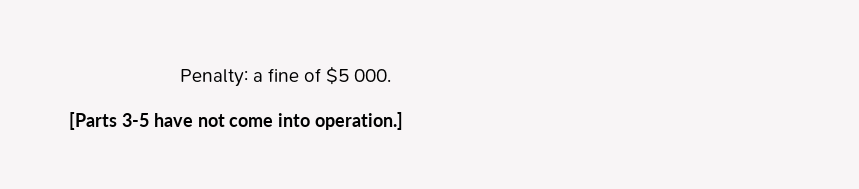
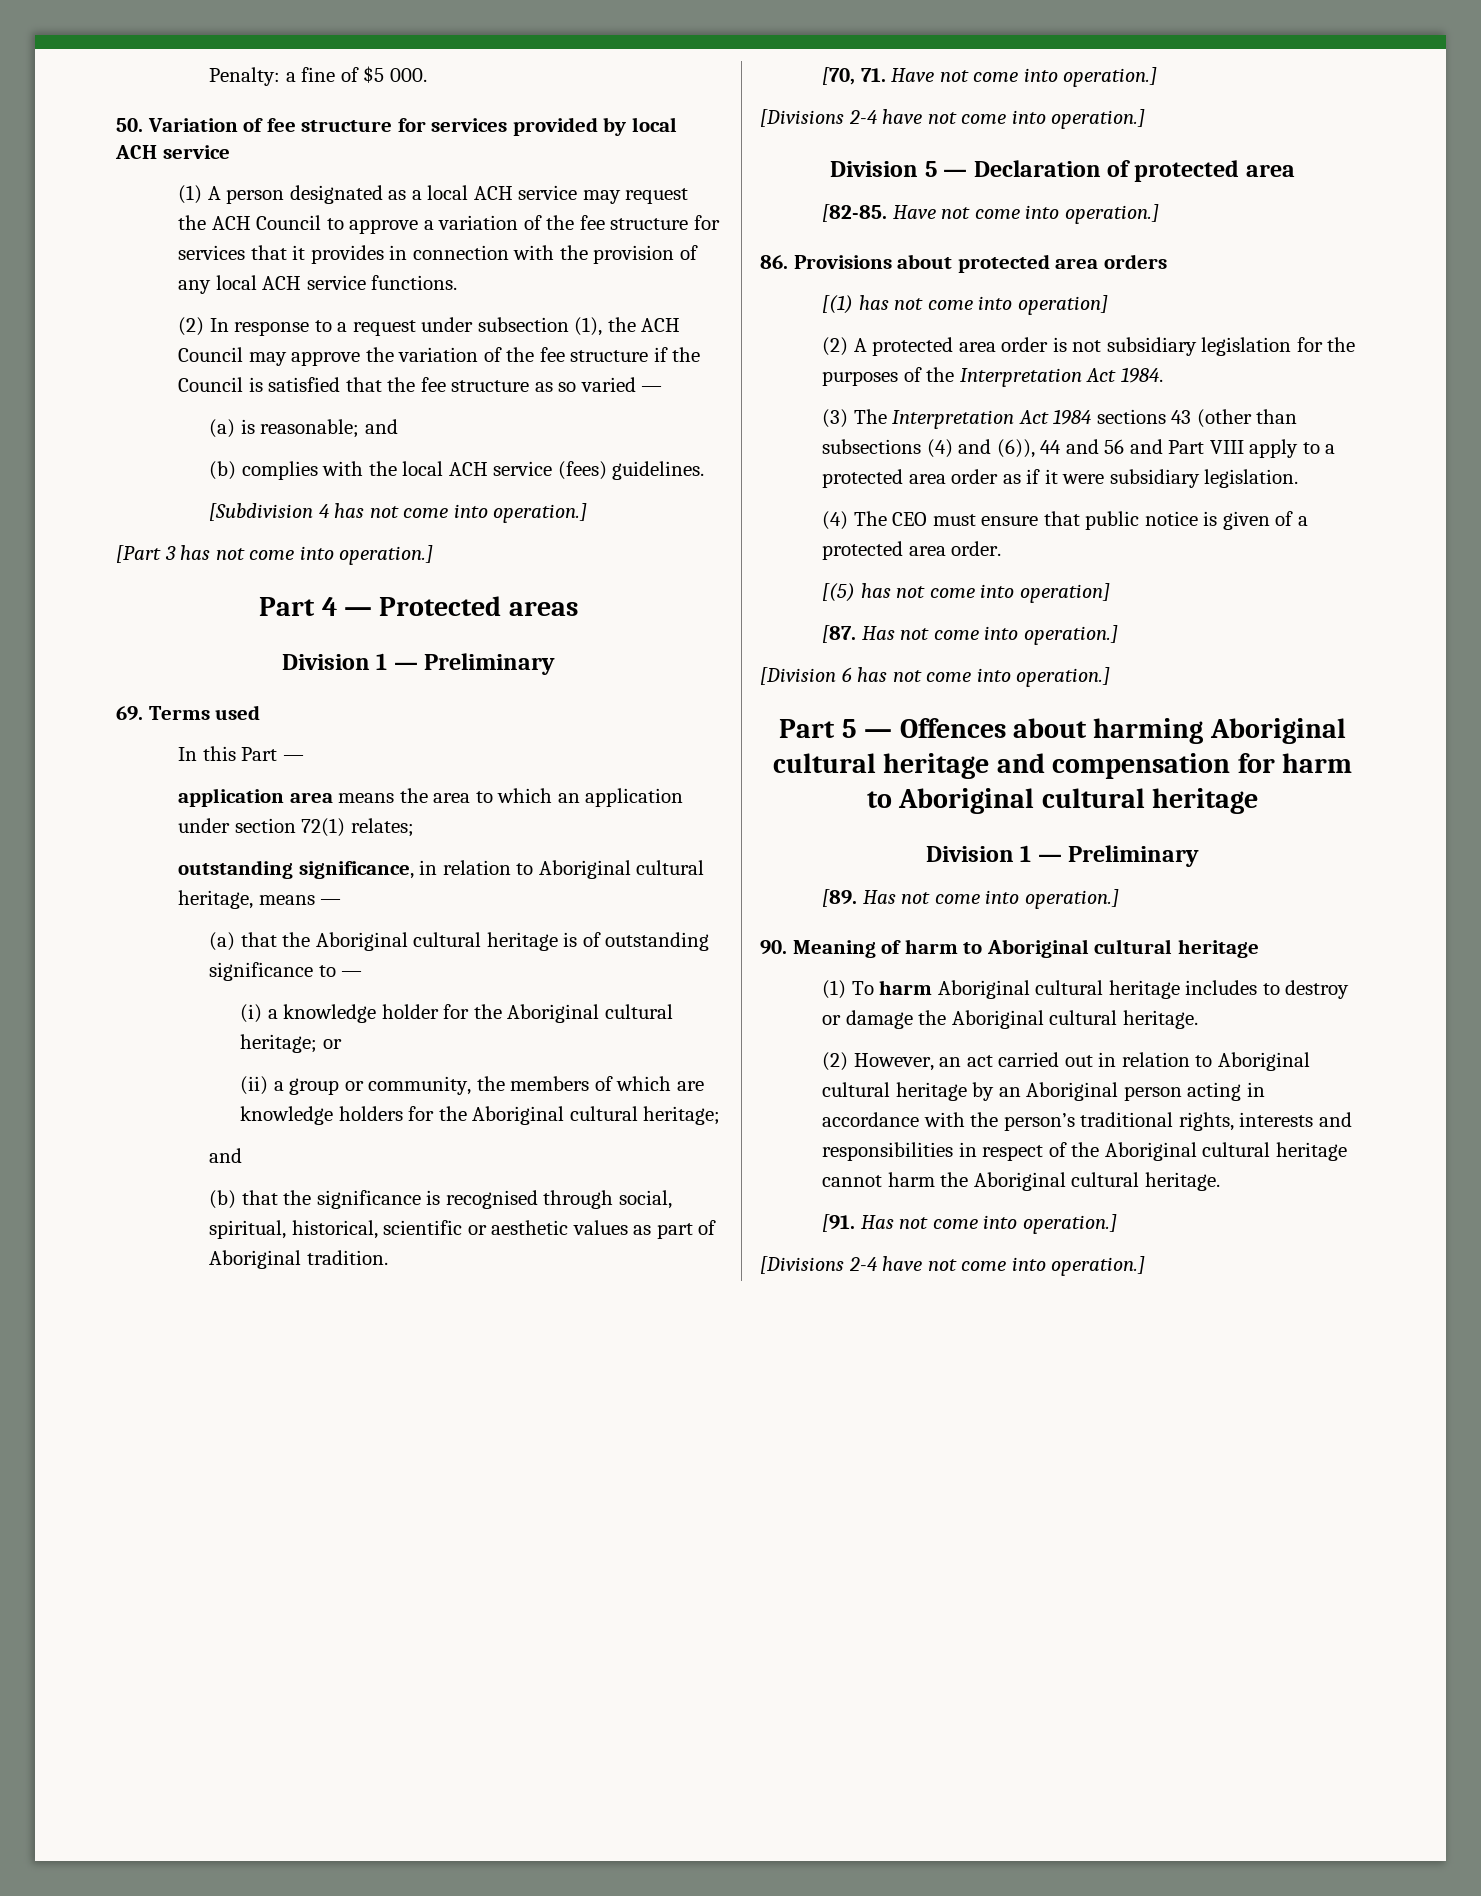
[69,112,404,130] [Parts 3-5 have not come into operation.] -> [116,117,677,136] [115,145,230,159] [177,185,689,204] [177,215,720,234] [177,245,698,264] [177,275,458,294] [177,317,681,336] [177,347,701,366] [177,377,663,392] [208,419,398,438] [208,461,705,480] [208,503,588,523] [116,545,434,565] [259,596,578,616] [281,653,556,675] [116,705,261,721] [177,746,304,761] [177,788,684,807] [177,818,414,837] [177,860,705,879] [177,890,342,909] [208,932,710,951] [208,962,363,981] [239,1004,673,1023] [239,1034,342,1053] [239,1076,704,1095] [239,1106,721,1125] [208,1148,242,1163] [208,1190,672,1209] [208,1220,717,1239] [208,1250,388,1269] [821,67,1158,87] [760,109,1146,129] [830,160,1295,182] [821,204,1159,224] [760,254,1167,273] [821,295,1108,315] [821,337,1356,356] [821,367,1163,387] [821,409,1298,429] [821,439,1336,458] [821,469,1299,488] [821,511,1308,530] [821,541,1002,560] [821,583,1110,603] [821,625,1118,645] [760,667,1111,687] [779,718,1346,744] [772,753,1353,779] [866,788,1259,814] [925,845,1200,867] [821,889,1119,909] [760,939,1259,958] [821,980,1350,999] [821,1010,1198,1029] [821,1052,1310,1071] [821,1082,1265,1101] [821,1112,1352,1131] [821,1142,1347,1161] [821,1172,1220,1191] [821,1214,1117,1234] [760,1256,1146,1276] 50. Variation of fee structure for services provided by local ACH service // (1) A person designated as a local ACH service may request the ACH Council to approve a variation of the fee structure for services that it provides in connection with the provision of any local ACH service functions. // (2) In response to a request under subsection (1), the ACH Council may approve the variation of the fee structure if the Council is satisfied that the fee structure as so varied — // (a) is reasonable; and // (b) complies with the local ACH service (fees) guidelines. // [Subdivision 4 has not come into operation.] // [Part 3 has not come into operation.] // Part 4 — Protected areas // Division 1 — Preliminary // 69. Terms used // In this Part — // application area means the area to which an application under section 72(1) relates; // outstanding significance, in relation to Aboriginal cultural heritage, means — // (a) that the Aboriginal cultural heritage is of outstanding significance to — // (i) a knowledge holder for the Aboriginal cultural heritage; or // (ii) a group or community, the members of which are knowledge holders for the Aboriginal cultural heritage; // and // (b) that the significance is recognised through social, spiritual, historical, scientific or aesthetic values as part of Aboriginal tradition. // [70, 71. Have not come into operation.] // [Divisions 2-4 have not come into operation.] // Division 5 — Declaration of protected area // [82-85. Have not come into operation.] // 86. Provisions about protected area orders // [(1) has not come into operation] // (2) A protected area order is not subsidiary legislation for the purposes of the Interpretation Act 1984. // (3) The Interpretation Act 1984 sections 43 (other than subsections (4) and (6)), 44 and 56 and Part VIII apply to a protected area order as if it were subsidiary legislation. // (4) The CEO must ensure that public notice is given of a protected area order. // [(5) has not come into operation] // [87. Has not come into operation.] // [Division 6 has not come into operation.] // Part 5 — Offences about harming Aboriginal cultural heritage and compensation for harm to Aboriginal cultural heritage // Division 1 — Preliminary // [89. Has not come into operation.] // 90. Meaning of harm to Aboriginal cultural heritage // (1) To harm Aboriginal cultural heritage includes to destroy or damage the Aboriginal cultural heritage. // (2) However, an act carried out in relation to Aboriginal cultural heritage by an Aboriginal person acting in accordance with the person’s traditional rights, interests and responsibilities in respect of the Aboriginal cultural heritage cannot harm the Aboriginal cultural heritage. // [91. Has not come into operation.] // [Divisions 2-4 have not come into operation.]

